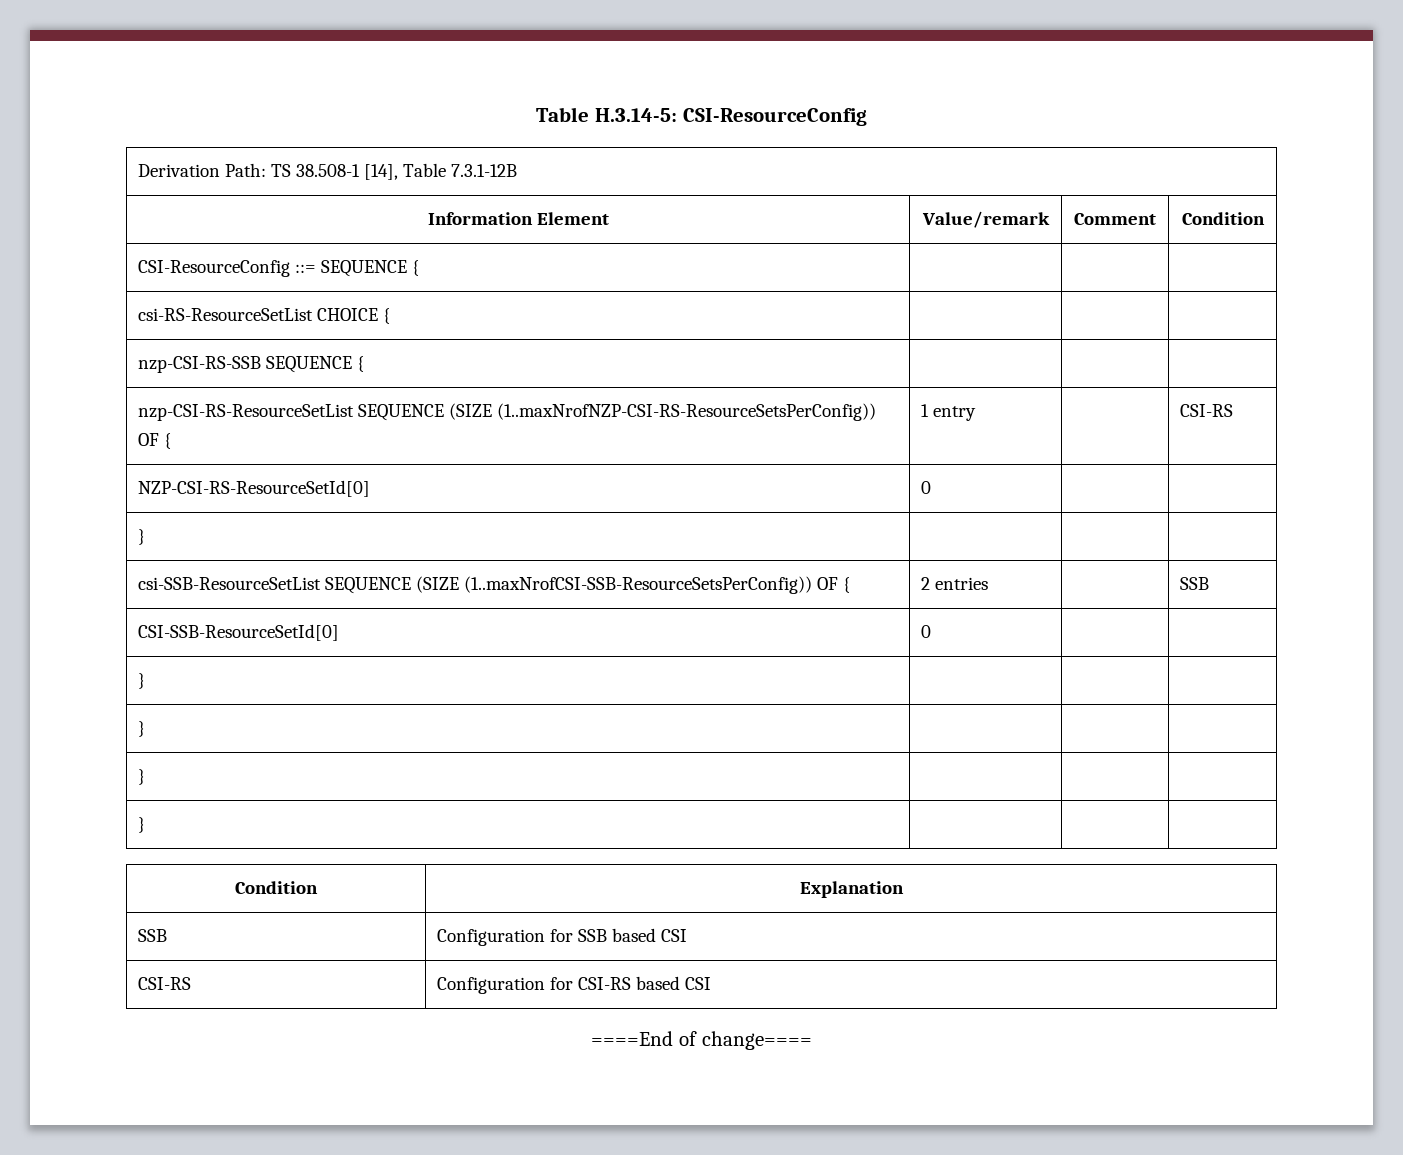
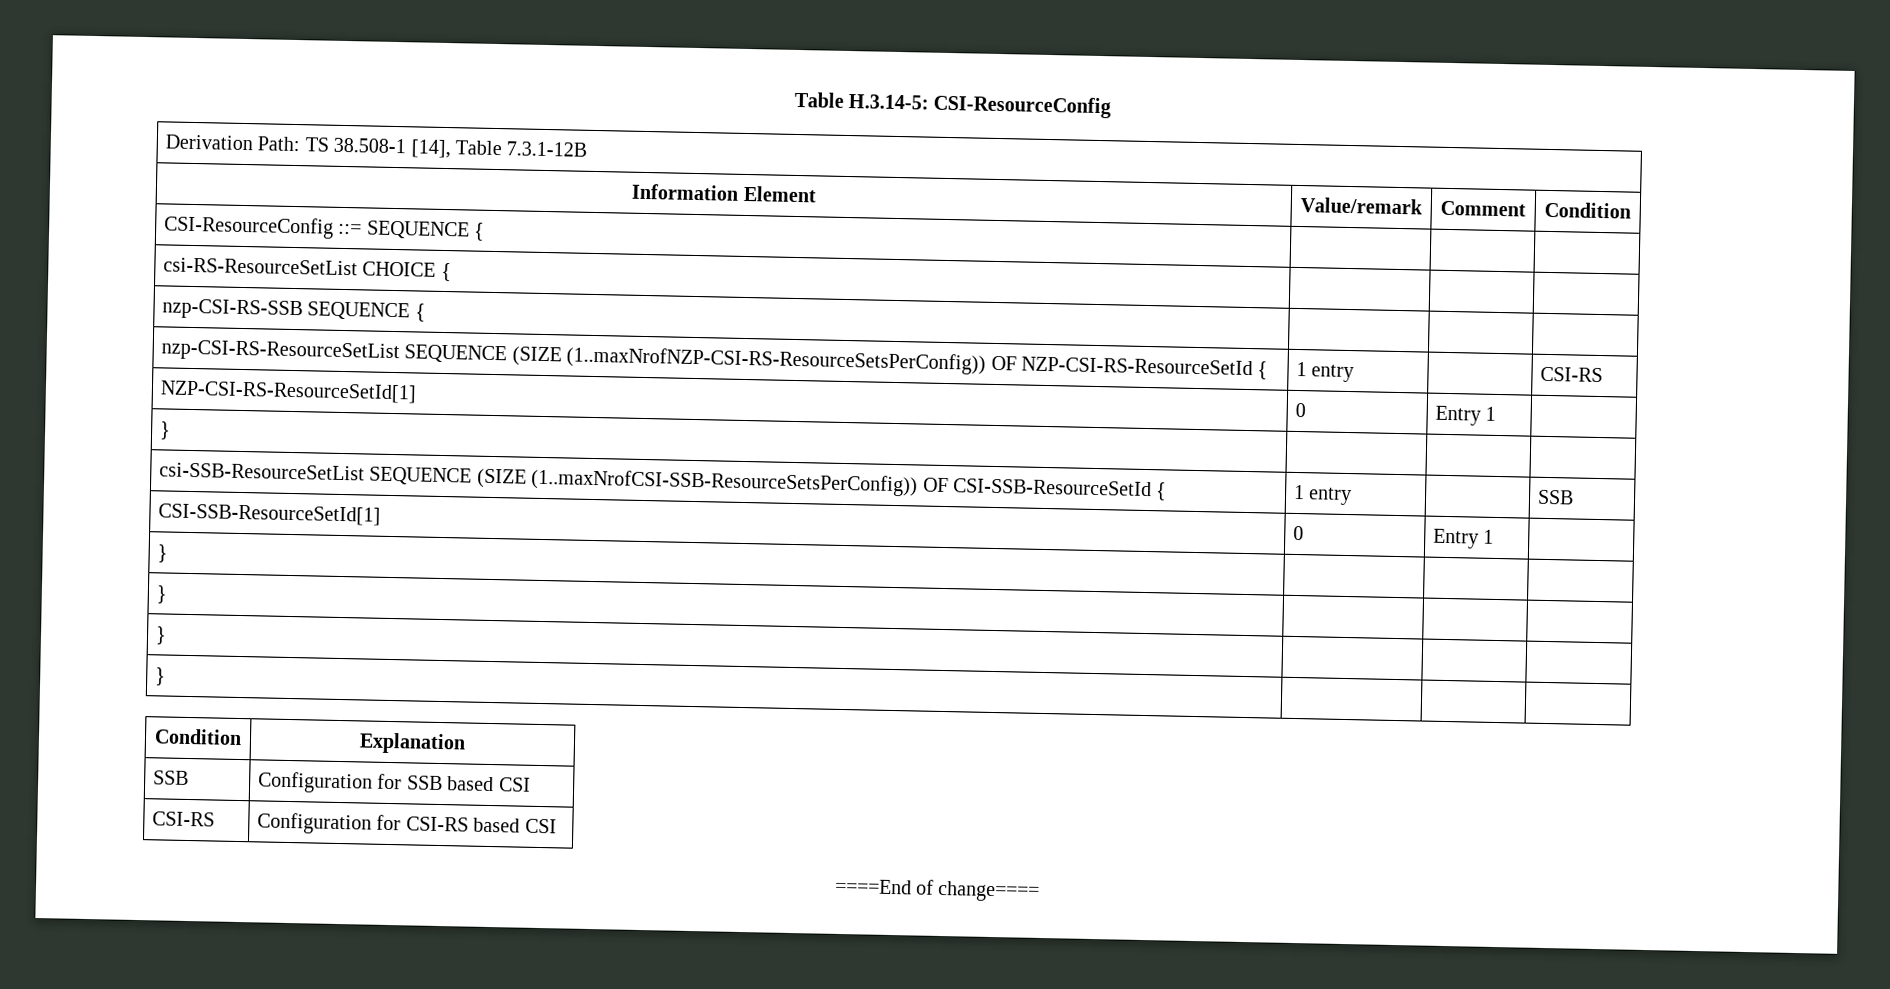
(160, 439) none -> [1021,356,1254,376] NZP-CSI-RS-ResourceSetId
[138,480,371,497] [921,481,932,494] NZP-CSI-RS-ResourceSetId[0] | 0 | -> [160,380,418,404] [1295,402,1307,418] [1435,405,1497,426] NZP-CSI-RS-ResourceSetId[1] | 0 | Entry 1
[843,577,851,593] [921,577,989,590] { | 2 entries -> [953,478,1168,501] [1293,484,1353,506] CSI-SSB-ResourceSetId { | 1 entry
[138,624,340,641] [921,625,932,638] CSI-SSB-ResourceSetId[0] | 0 | -> [158,503,382,526] [1293,525,1305,541] [1433,528,1495,549] CSI-SSB-ResourceSetId[1] | 0 | Entry 1

